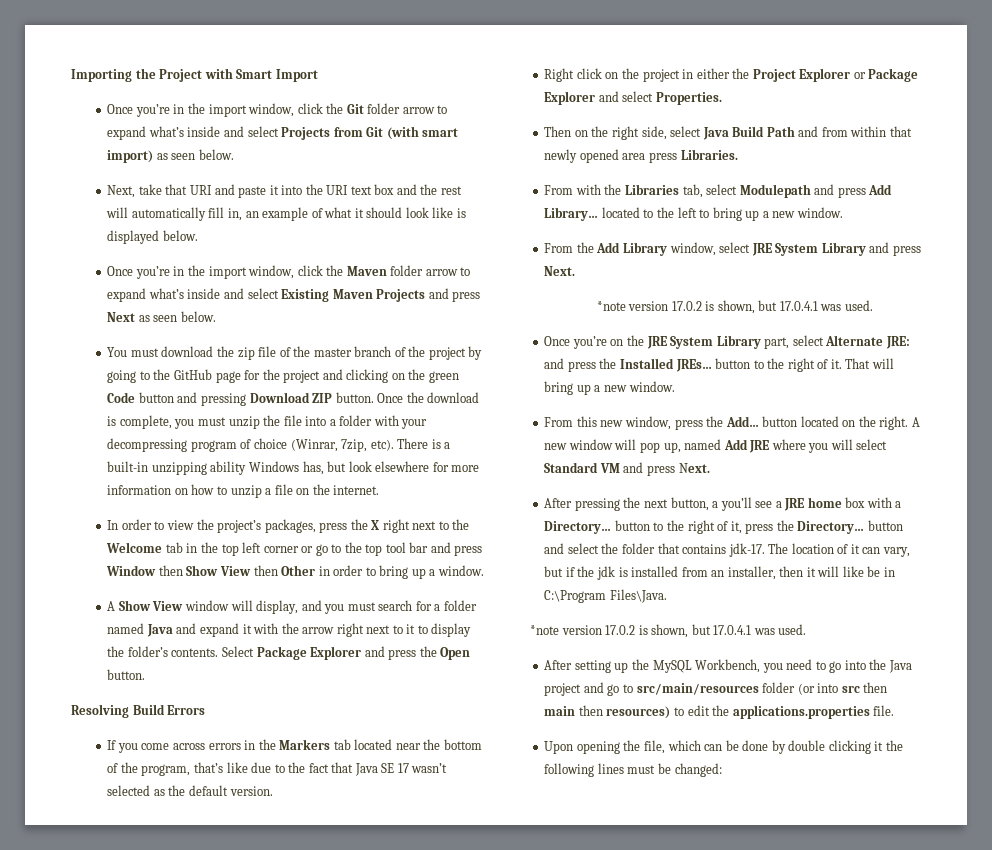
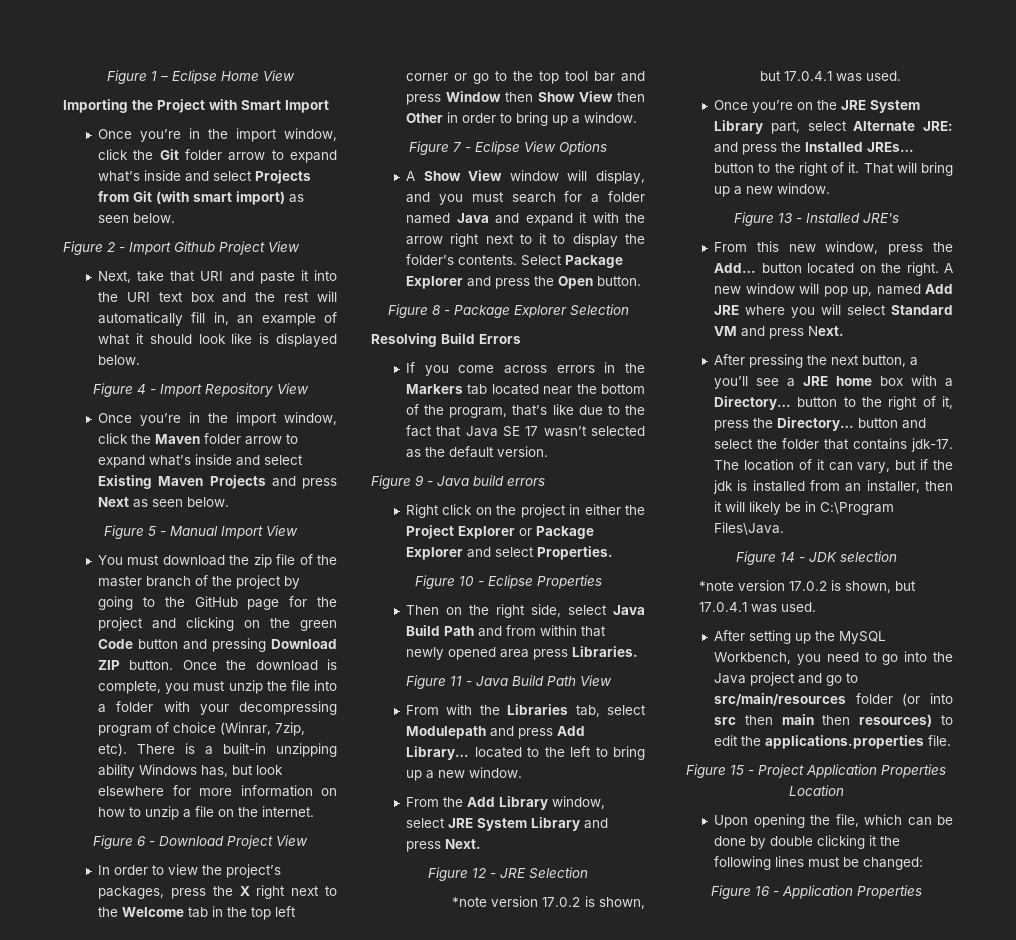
(71, 75) none -> [106,70,295,84] Figure 1 – Eclipse Home View //
(234, 154) none -> [63,241,300,255] // Figure 2 - Import Github Project View
(198, 235) none -> [92,383,309,397] // Figure 4 - Import Repository View
(216, 316) none -> [103,525,298,539] // Figure 5 - Manual Import View
(380, 490) none -> [93,835,308,849] // Figure 6 - Download Project View
(484, 570) none -> [409,141,607,155] // Figure 7 - Eclipse View Options
(146, 674) none -> [387,304,629,318] // Figure 8 - Package Explorer Selection
(273, 791) none -> [371,475,545,489] // Figure 9 - Java build errors
(722, 98) none -> [414,575,602,589] // Figure 10 - Eclipse Properties
(738, 154) none -> [405,675,612,689] // Figure 11 - Java Build Path View
(576, 271) none -> [428,867,588,881] // Figure 12 - JRE Selection
(675, 386) none -> [733,212,899,226] // Figure 13 - Installed JRE's
[842,566,864,577] like -> [749,501,782,515] likely
(667, 596) none -> [735,551,897,565] // Figure 14 - JDK selection
(895, 710) none -> [686,764,946,778] [788,785,844,796] // Figure 15 - Project Application Properties Location
(722, 770) none -> [710,885,922,899] // Figure 16 - Application Properties

